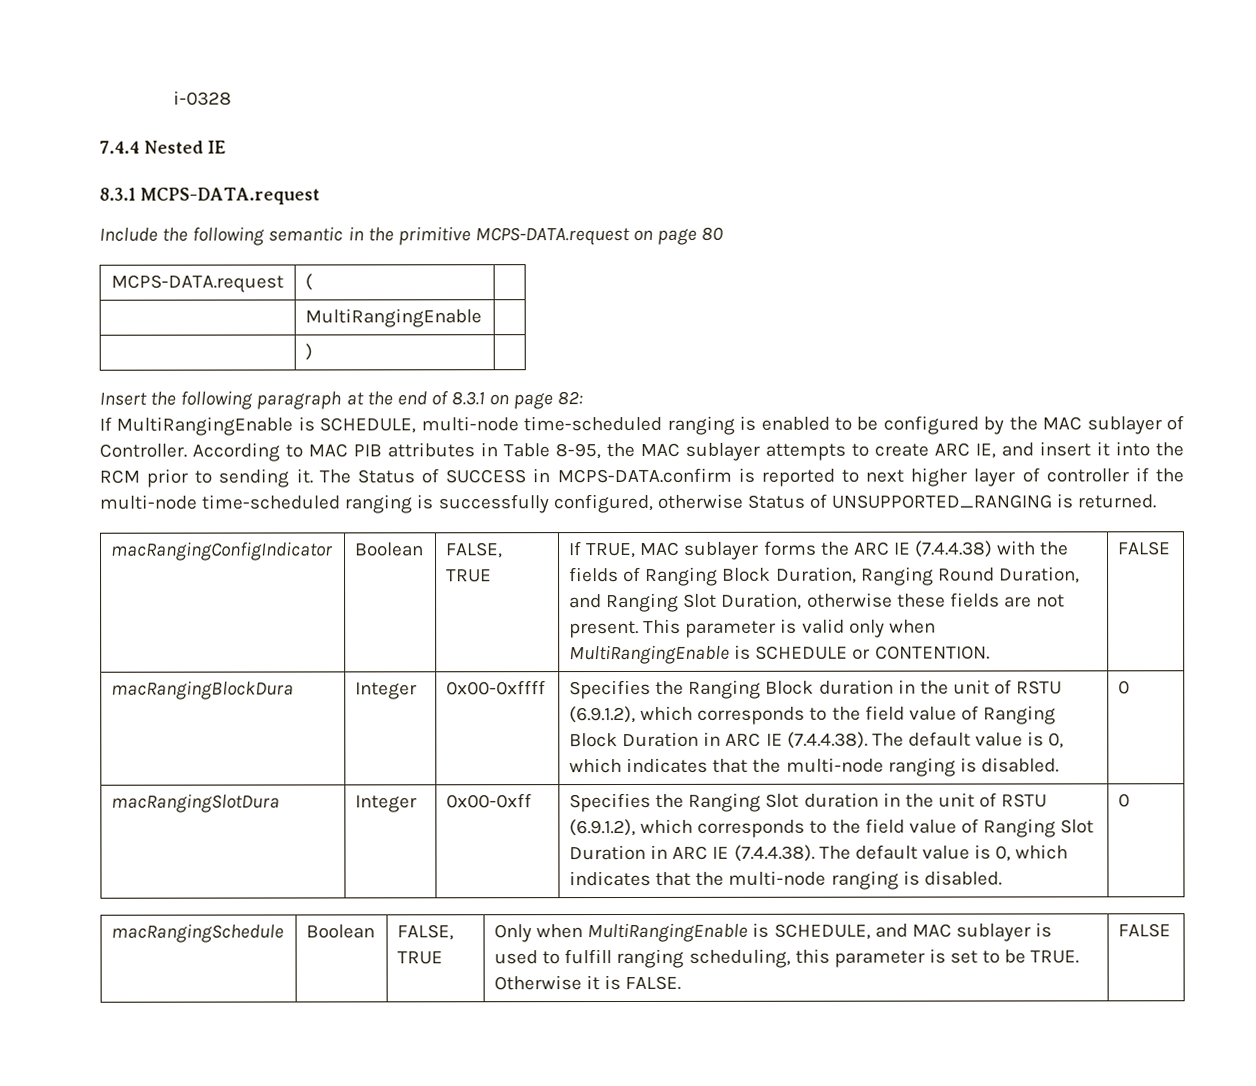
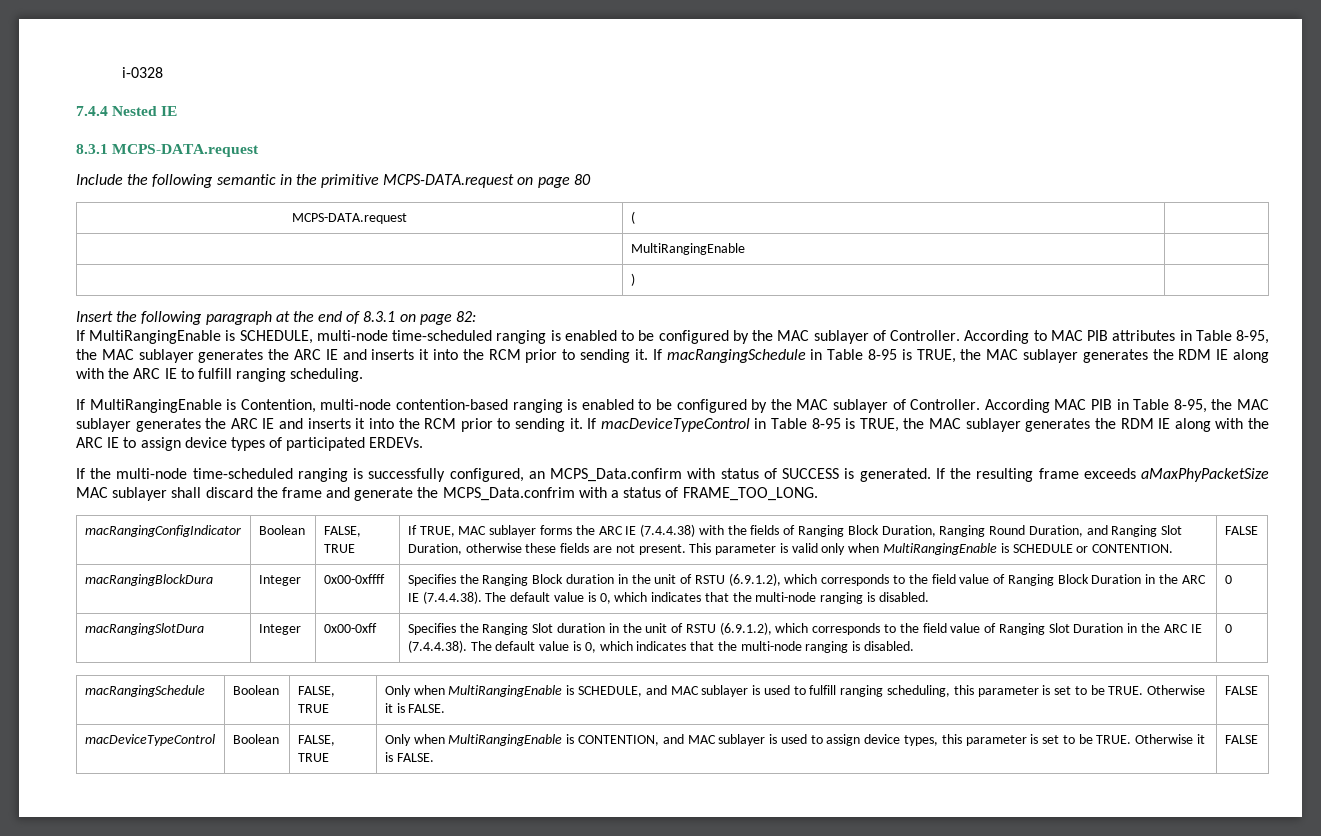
[765,441,1184,461] [99,467,1149,488] attempts to create ARC IE, and insert it into the RCM prior to sending it. The Status of SUCCESS in MCPS-DATA.confirm is reported to next higher layer of controller if -> [198,349,1269,363] [76,368,364,382] [76,399,1269,413] [76,418,1269,432] [76,437,424,451] [76,468,85,479] generates the ARC IE and inserts it into the RCM prior to sending it. If macRangingSchedule in Table 8-95 is TRUE, the MAC sublayer generates the RDM IE along with the ARC IE to fulfill ranging scheduling. // If MultiRangingEnable is Contention, multi-node contention-based ranging is enabled to be configured by the MAC sublayer of Controller. According MAC PIB in Table 8-95, the MAC sublayer generates the ARC IE and inserts it into the RCM prior to sending it. If macDeviceTypeControl in Table 8-95 is TRUE, the MAC sublayer generates the RDM IE along with the ARC IE to assign device types of participated ERDEVs. // If
[656,493,1157,509] otherwise Status of UNSUPPORTED_RANGING is returned. -> [528,468,1269,482] [76,487,818,501] an MCPS_Data.confirm with status of SUCCESS is generated. If the resulting frame exceeds aMaxPhyPacketSize MAC sublayer shall discard the frame and generate the MCPS_Data.confrim with a status of FRAME_TOO_LONG.
(722, 738) none -> [1158,574,1178,584] the
(669, 851) none -> [1140,623,1160,633] the
(1172, 930) none -> [84,734,215,746] [232,734,279,744] [297,735,335,746] [297,753,329,762] [384,734,1205,746] [384,752,434,762] [1224,735,1258,744] // macDeviceTypeControl | Boolean | FALSE, TRUE | Only when MultiRangingEnable is CONTENTION, and MAC sublayer is used to assign device types, this parameter is set to be TRUE. Otherwise it is FALSE. | FALSE

